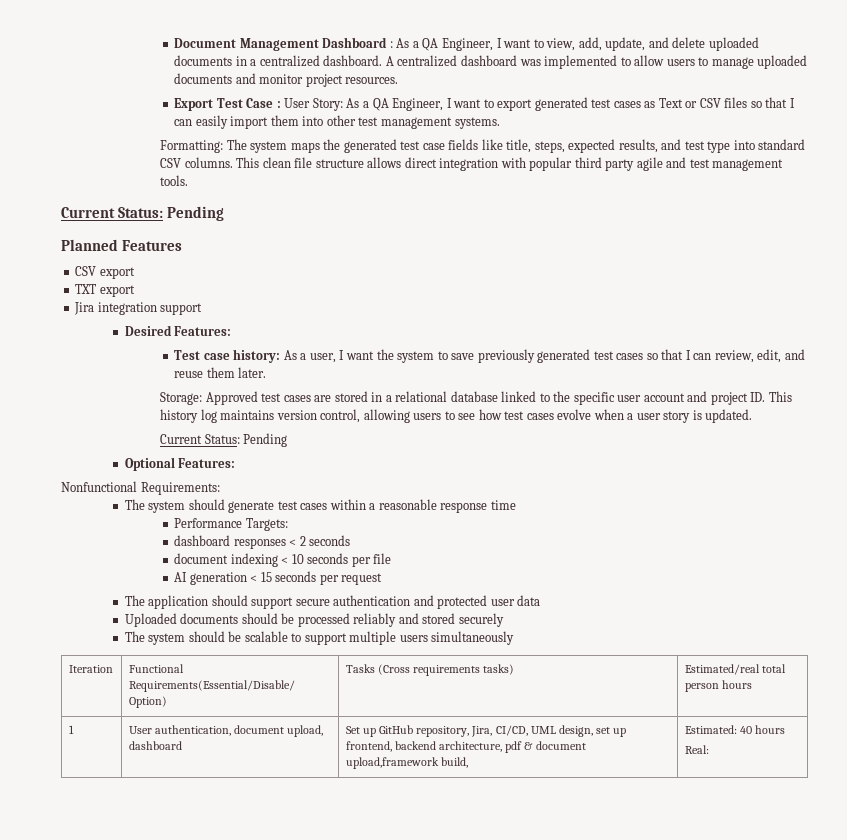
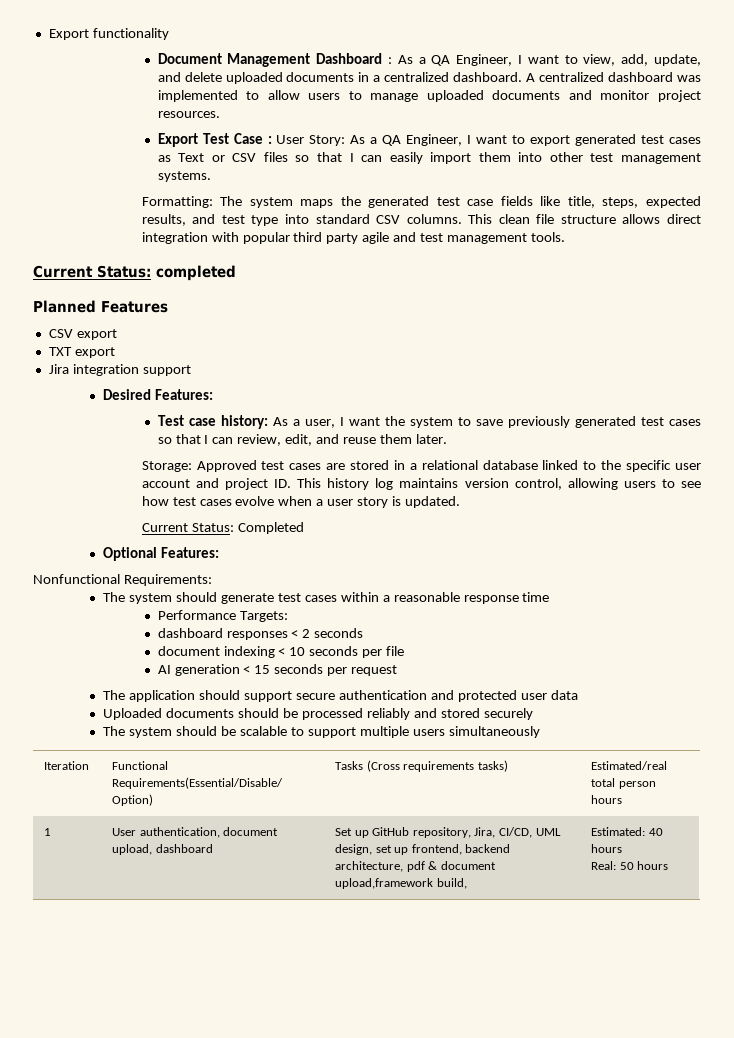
(174, 43) none -> [48,28,169,40] Export functionality //
[166,206,224,221] Pending -> [156,265,236,281] completed
[243,433,288,447] Pending -> [237,522,304,534] Completed
(709, 749) none -> [619,861,669,870] 50 hours

